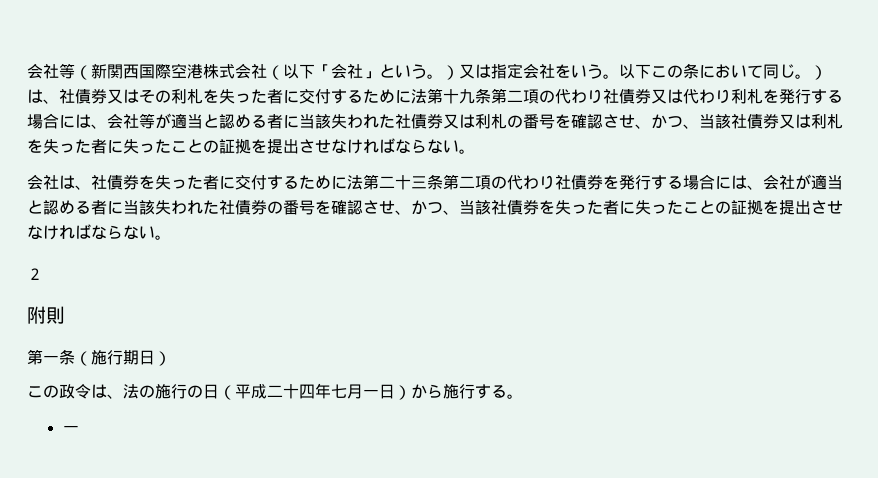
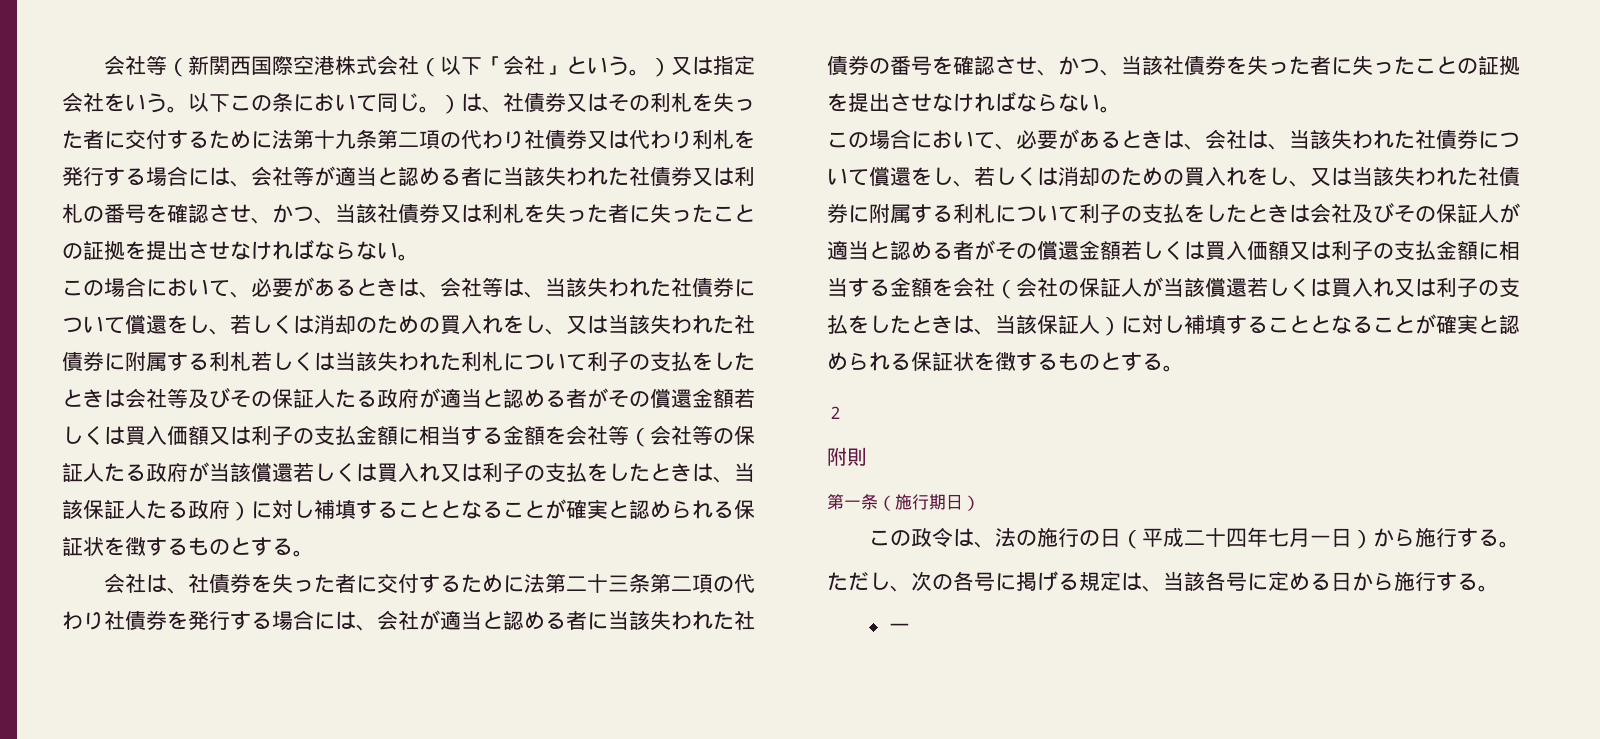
(475, 151) none -> [62,277,755,298] [62,314,755,335] [62,351,755,372] [62,388,755,408] [62,425,755,447] [62,462,755,483] [62,499,755,521] [62,536,314,557] // この場合において、必要があるときは、会社等は、当該失われた社債券について償還をし、若しくは消却のための買入れをし、又は当該失われた社債券に附属する利札若しくは当該失われた利札について利子の支払をしたときは会社等及びその保証人たる政府が適当と認める者がその償還金額若しくは買入価額又は利子の支払金額に相当する金額を会社等（会社等の保証人たる政府が当該償還若しくは買入れ又は利子の支払をしたときは、当該保証人たる政府）に対し補填することとなることが確実と認められる保証状を徴するものとする。
(171, 237) none -> [827,129,1520,150] [827,166,1520,187] [827,203,1520,223] [827,240,1520,261] [827,277,1520,299] [827,314,1520,336] [827,351,1184,372] // この場合において、必要があるときは、会社は、当該失われた社債券について償還をし、若しくは消却のための買入れをし、又は当該失われた社債券に附属する利札について利子の支払をしたときは会社及びその保証人が適当と認める者がその償還金額若しくは買入価額又は利子の支払金額に相当する金額を会社（会社の保証人が当該償還若しくは買入れ又は利子の支払をしたときは、当該保証人）に対し補填することとなることが確実と認められる保証状を徴するものとする。
(523, 396) none -> [827,571,1499,592] // ただし、次の各号に掲げる規定は、当該各号に定める日から施行する。

